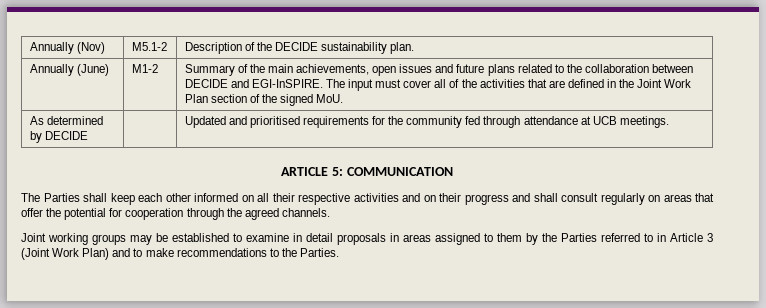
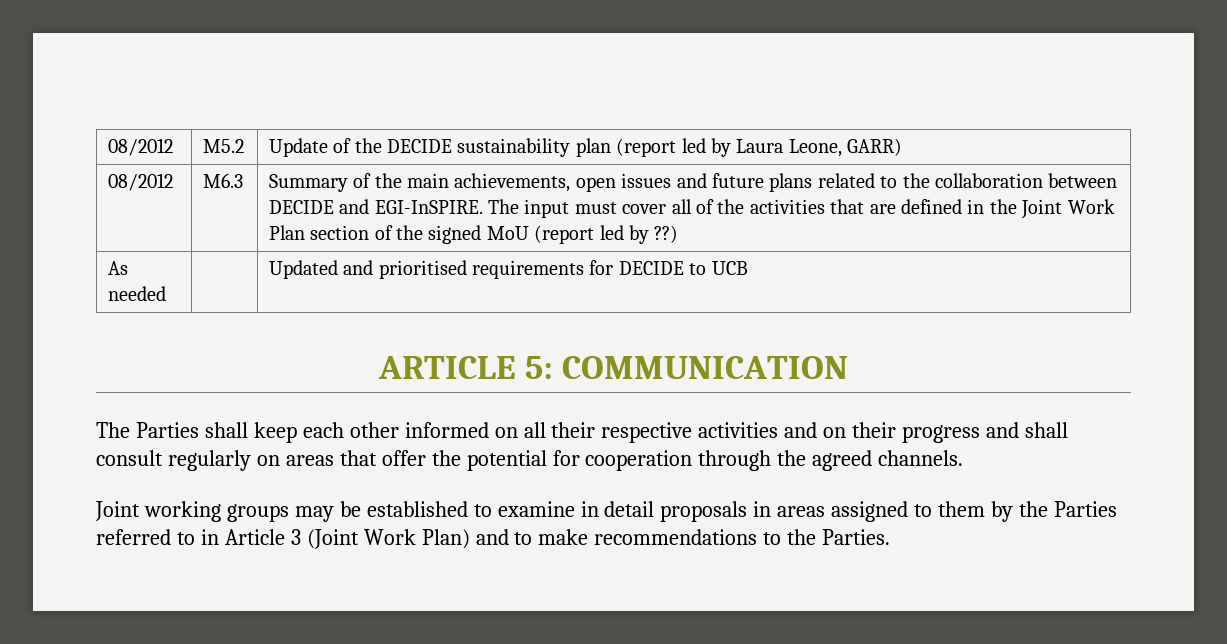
[29,42,105,54] [131,42,167,51] [184,42,415,54] [29,64,109,76] [131,64,158,73] Annually (Nov) | M5.1-2 | Description of the DECIDE sustainability plan. // Annually (June) | M1-2 -> [107,138,173,156] [202,139,244,153] [268,138,903,157] [107,173,173,191] [202,173,243,188] 08/2012 | M5.2 | Update of the DECIDE sustainability plan (report led by Laura Leone, GARR) // 08/2012 | M6.3
[316,94,344,103] [29,116,103,125] [29,131,88,143] MoU. // As determined by DECIDE -> [486,225,679,244] [107,261,128,275] [107,286,166,301] MoU (report led by ??) // As needed
[388,116,591,128] the community fed through attendance at -> [618,261,707,275] DECIDE to
[619,116,669,128] meetings. -> (748, 268) none

